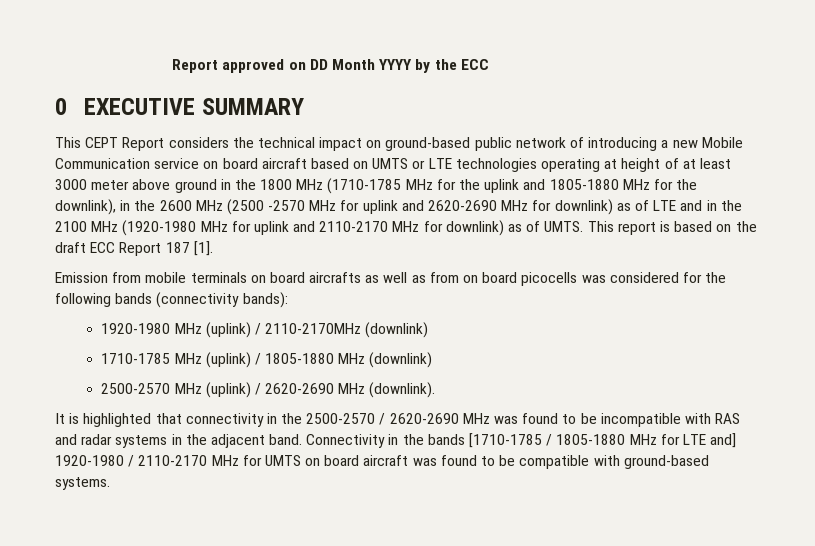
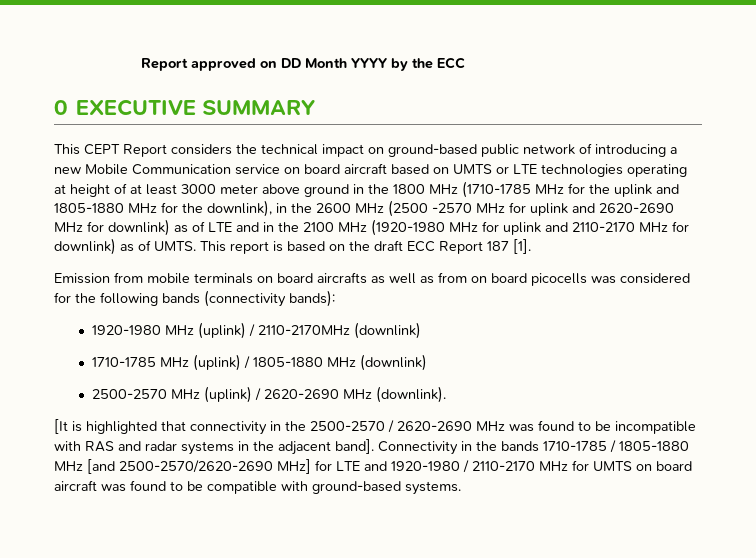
[55,413,65,424] It -> [54,419,68,434] [It
[269,434,303,445] band. -> [335,439,374,454] band].
[469,433,657,448] [1710-1785 / 1805-1880 MHz -> [543,440,689,453] [54,459,311,474] 1710-1785 / 1805-1880 MHz [and 2500-2570/2620-2690 MHz]
[710,433,737,448] and] -> [364,461,387,471] and

